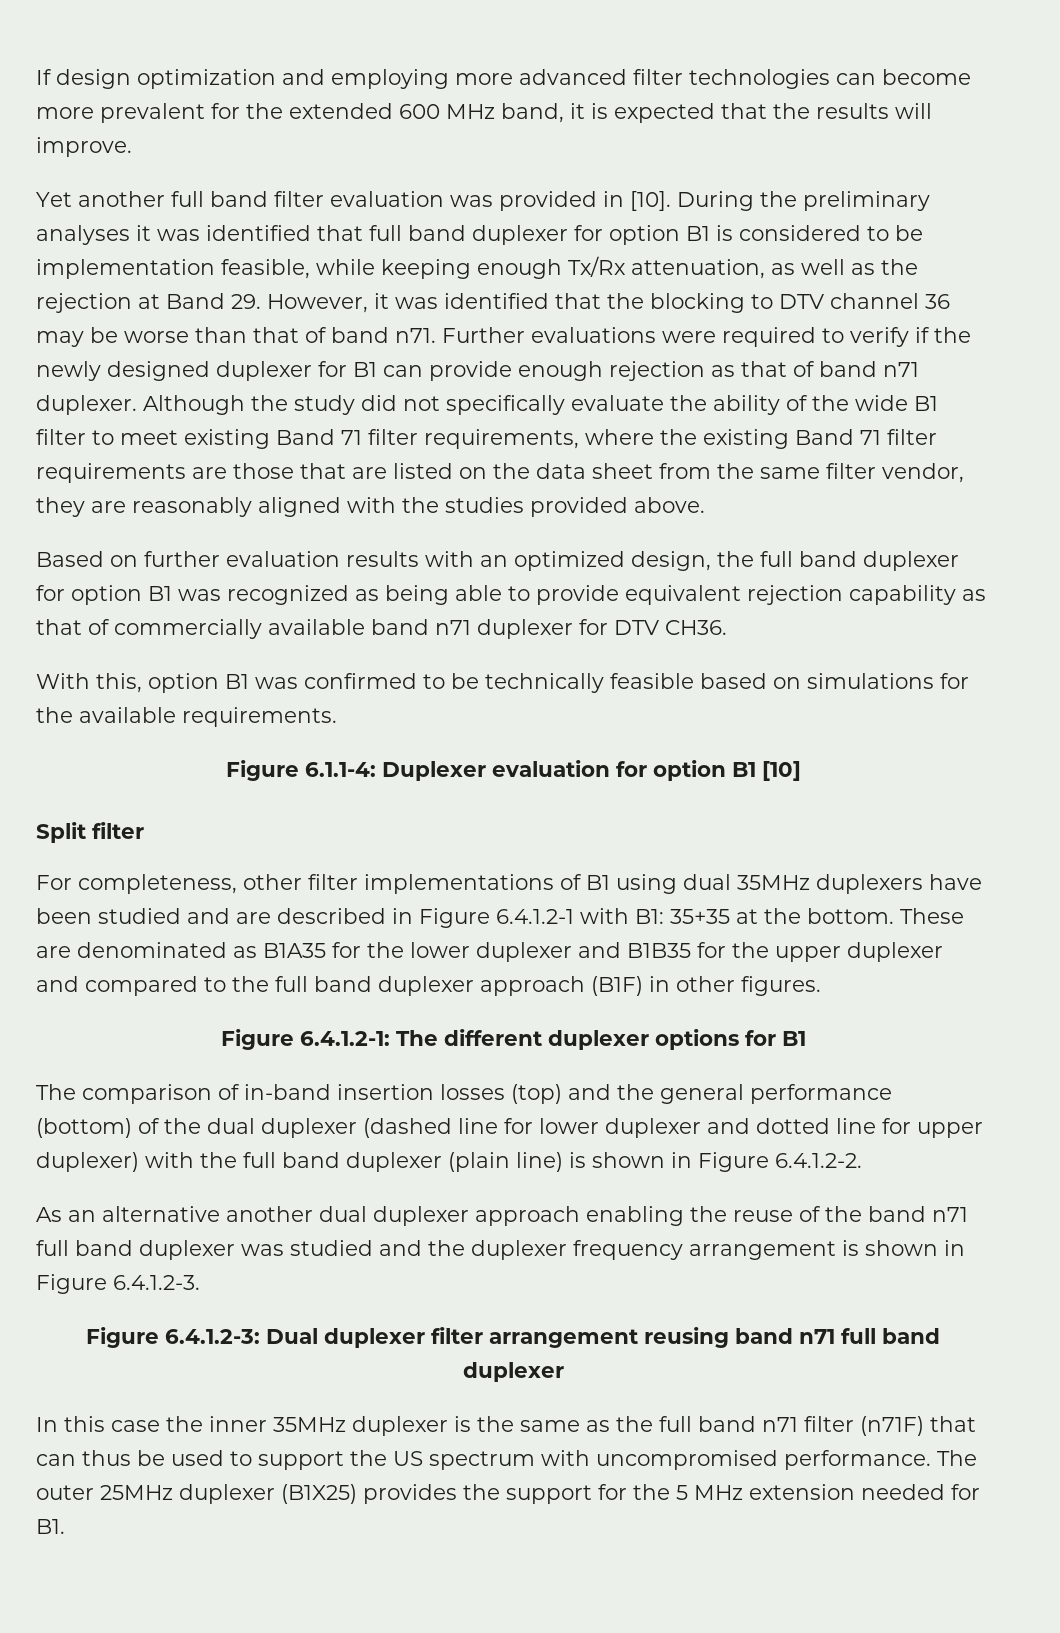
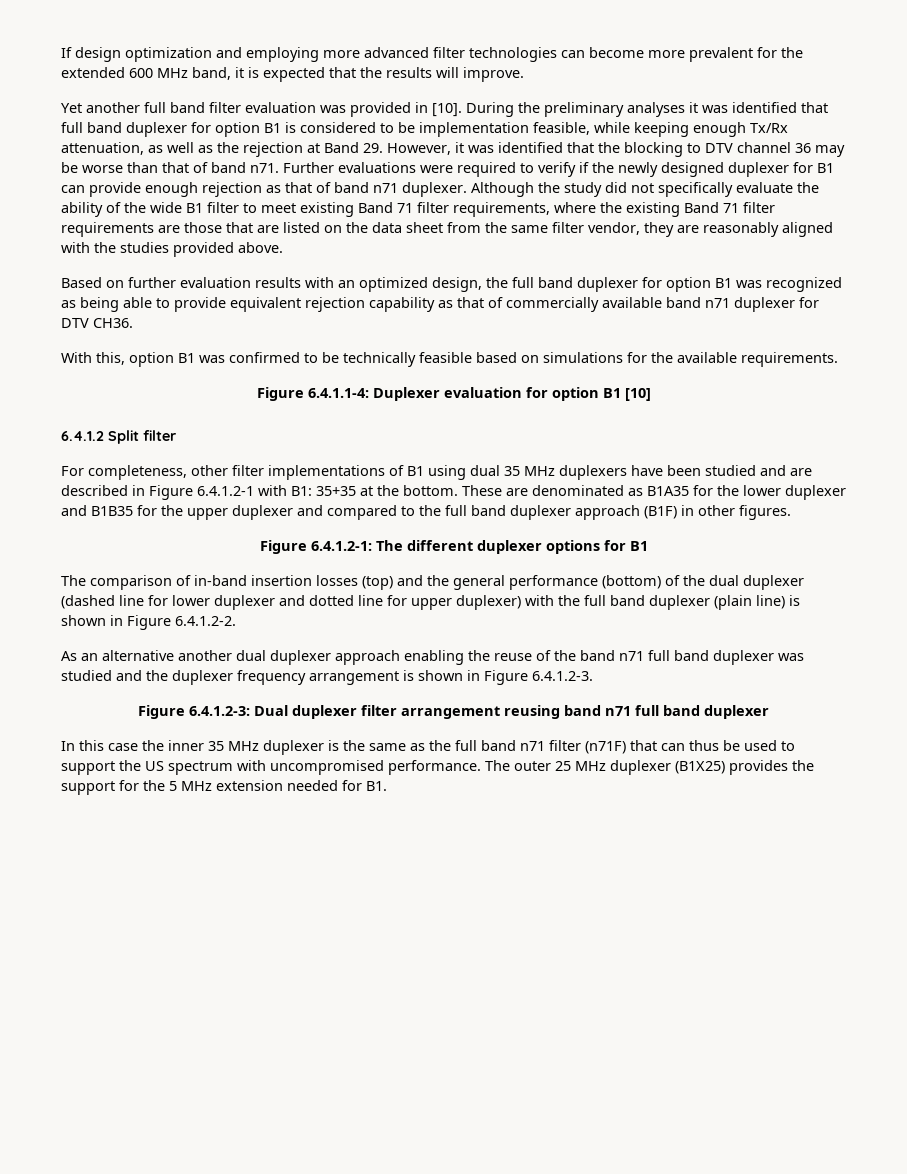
[304,762,376,777] 6.1.1-4: -> [307,388,369,398] 6.4.1.1-4:
(801, 771) none -> [61,431,104,441] 6.4.1.2
[737,875,810,890] 35MHz -> [504,466,555,476] 35 MHz
[273,1417,346,1432] 35MHz -> [208,741,259,751] 35 MHz
[100,1485,173,1500] 25MHz -> [555,761,606,771] 25 MHz

